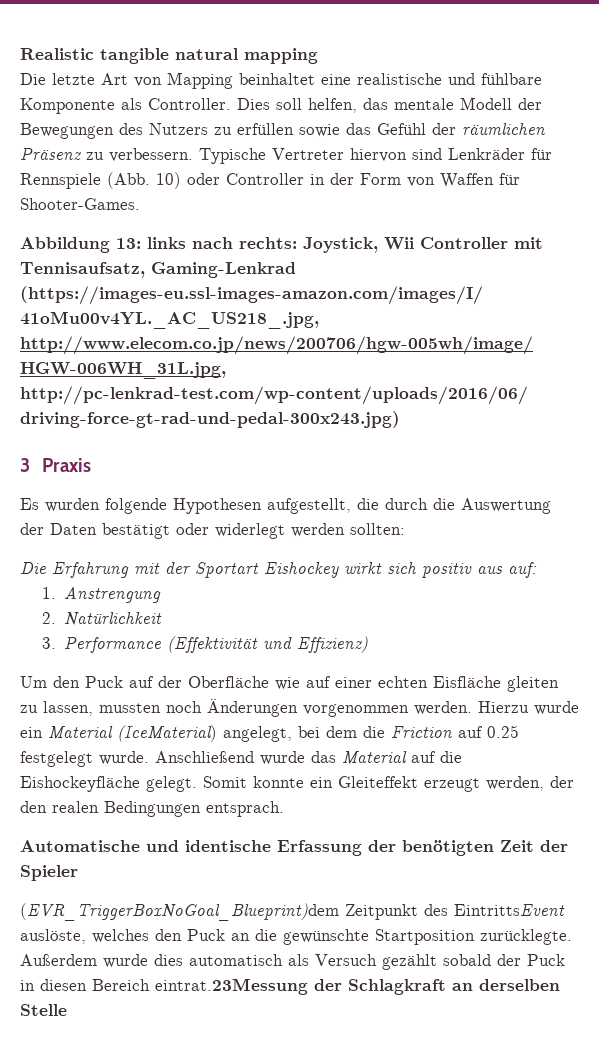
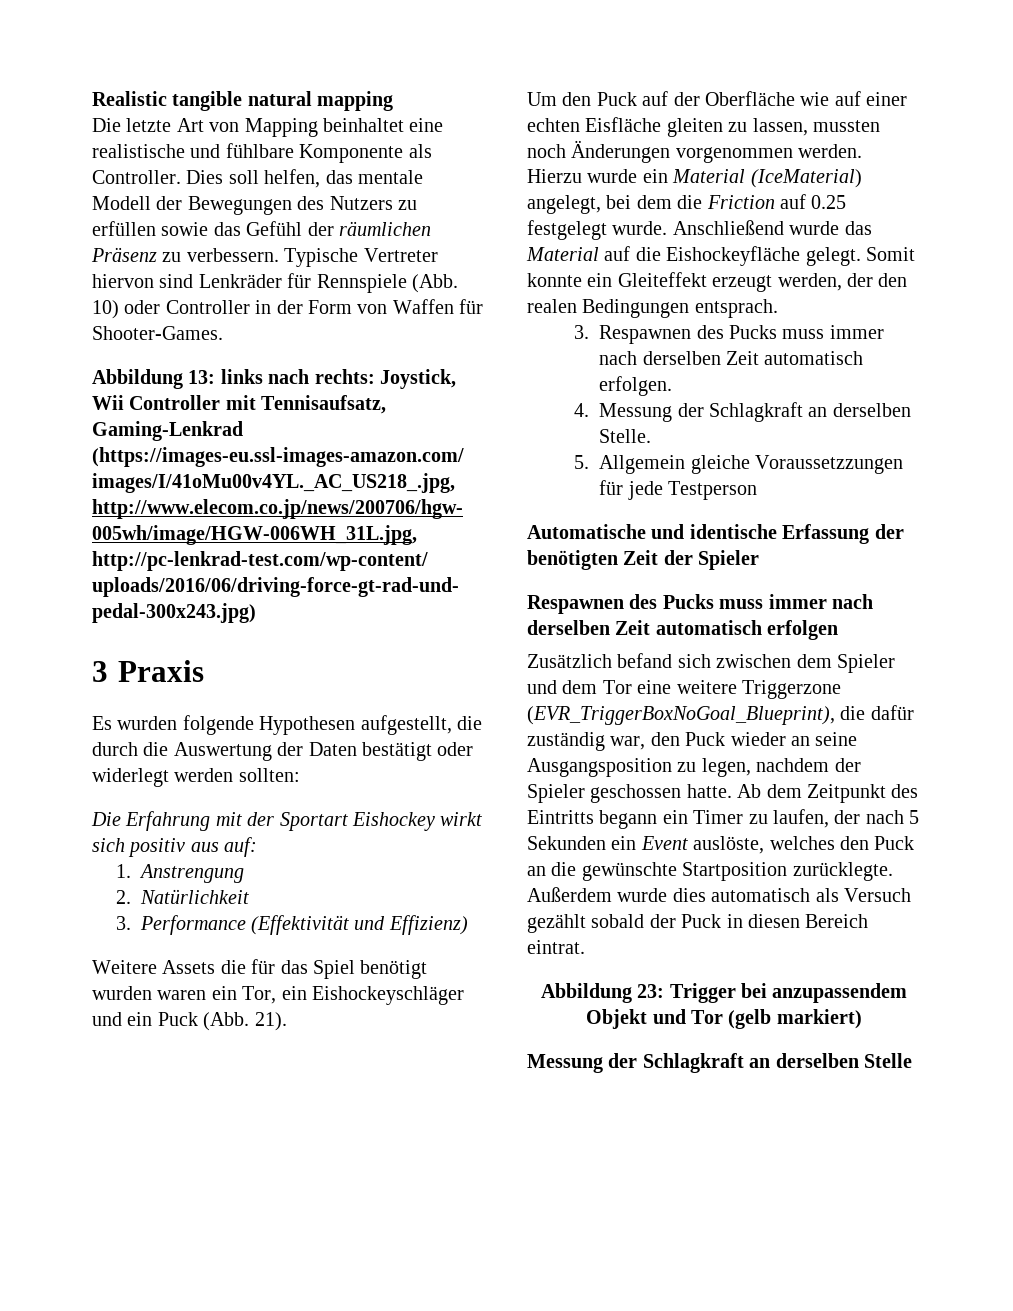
(369, 644) none -> [92,959,428,979] [92,986,464,1005] [92,1012,287,1031] // Weitere Assets die für das Spiel benötigt wurden waren ein Tor, ein Eishockeyschläger und ein Puck (Abb. 21).
(284, 809) none -> [574,325,884,344] [599,351,864,365] [599,376,673,396] [574,402,911,422] [599,429,652,443] [574,455,904,474] [599,480,758,500] // 3. Respawnen des Pucks muss immer nach derselben Zeit automatisch erfolgen. // 4. Messung der Schlagkraft an derselben Stelle. // 5. Allgemein gleiche Voraussetzzungen für jede Testperson
[20,903,565,921] (EVR_TriggerBoxNoGoal_Blueprint)dem Zeitpunkt des EintrittsEvent -> [527,594,873,614] [527,620,839,640] [527,653,895,673] [527,680,841,699] [527,705,914,725] [527,732,858,751] [527,758,861,777] [527,784,919,803] [527,809,920,829] [527,836,688,850] Respawnen des Pucks muss immer nach derselben Zeit automatisch erfolgen // Zusätzlich befand sich zwischen dem Spieler und dem Tor eine weitere Triggerzone (EVR_TriggerBoxNoGoal_Blueprint), die dafür zuständig war, den Puck wieder an seine Ausgangsposition zu legen, nachdem der Spieler geschossen hatte. Ab dem Zeitpunkt des Eintritts begann ein Timer zu laufen, der nach 5 Sekunden ein Event
[155,978,308,995] eintrat.23Messung -> [527,940,585,954] [540,983,908,1003] [586,1009,862,1029] [527,1054,603,1073] eintrat. // Abbildung 23: Trigger bei anzupassendem Objekt und Tor (gelb markiert) // Messung

